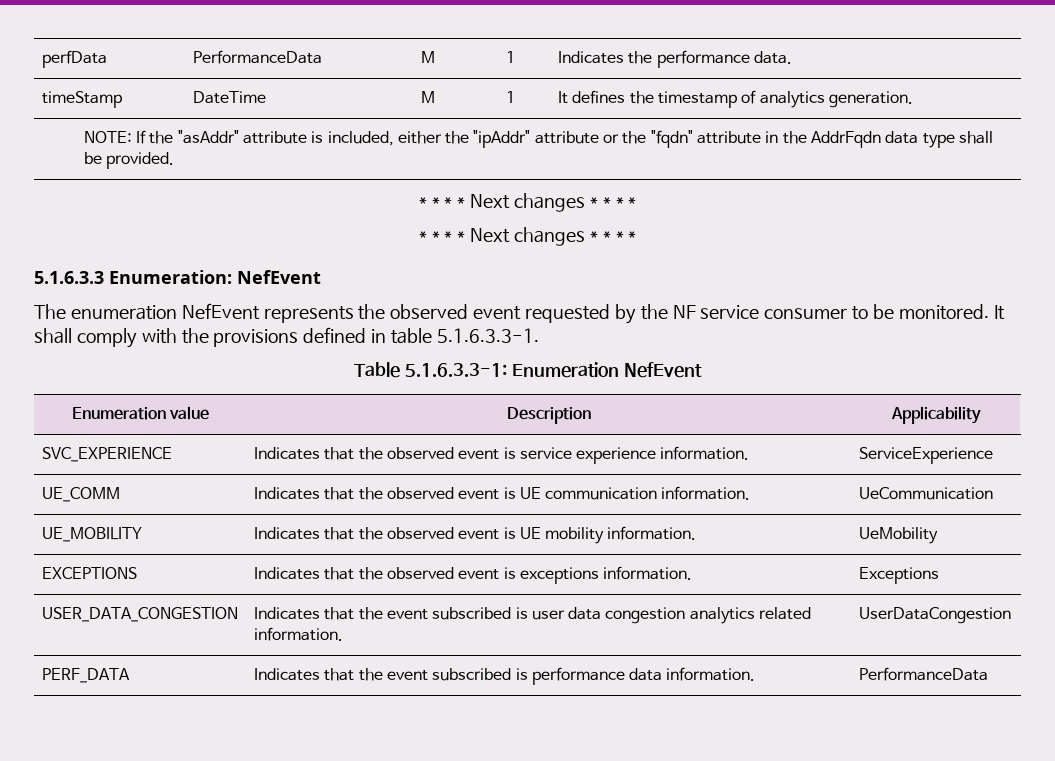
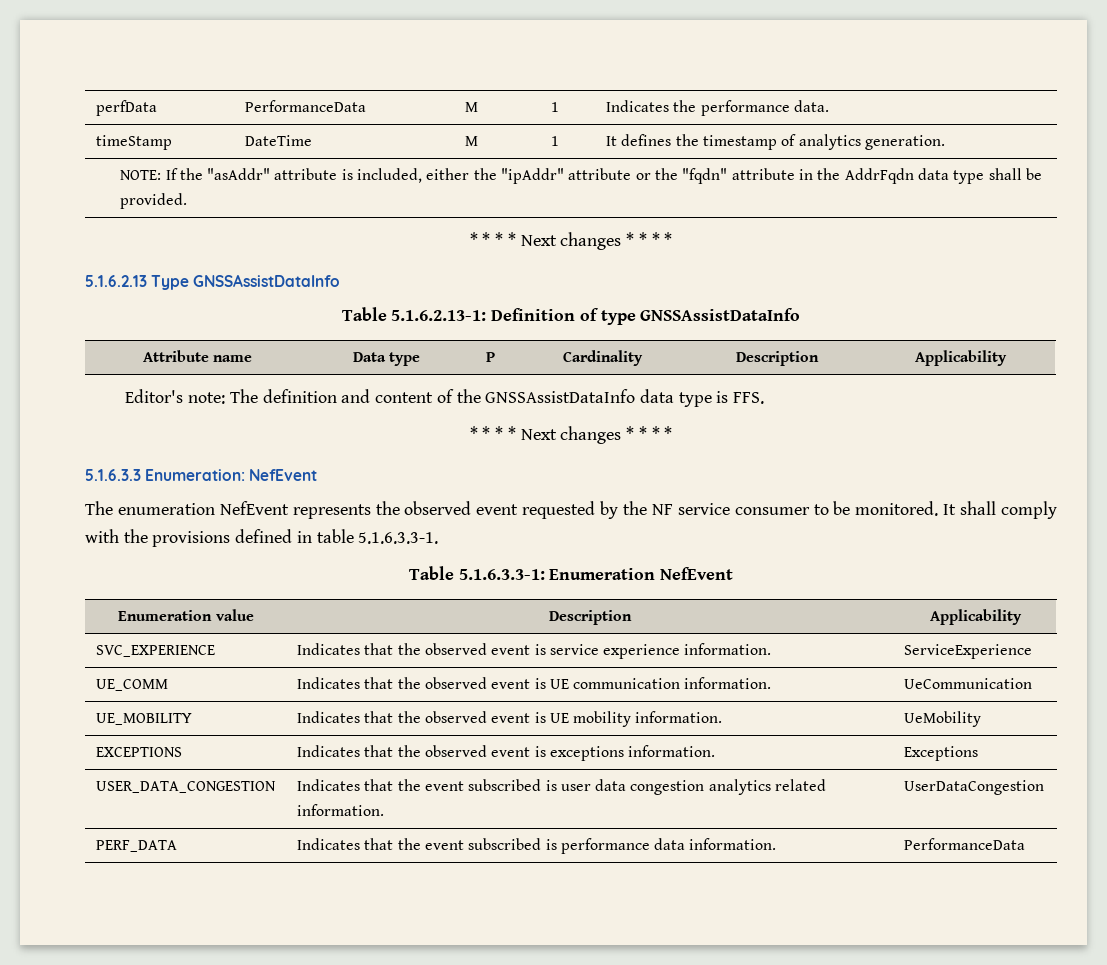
(637, 202) none -> [85,274,341,290] [341,307,801,325] [142,350,253,362] [352,352,421,366] [485,352,495,362] [563,350,643,366] [735,351,819,366] [914,350,1007,366] [125,389,765,407] // 5.1.6.2.13 Type GNSSAssistDataInfo // Table 5.1.6.2.13-1: Definition of type GNSSAssistDataInfo // Attribute name | Data type | P | Cardinality | Description | Applicability // Editor's note: The definition and content of the GNSSAssistDataInfo data type is FFS.

